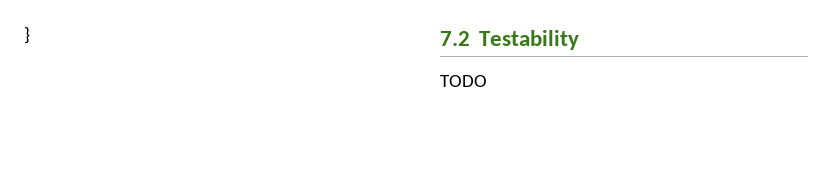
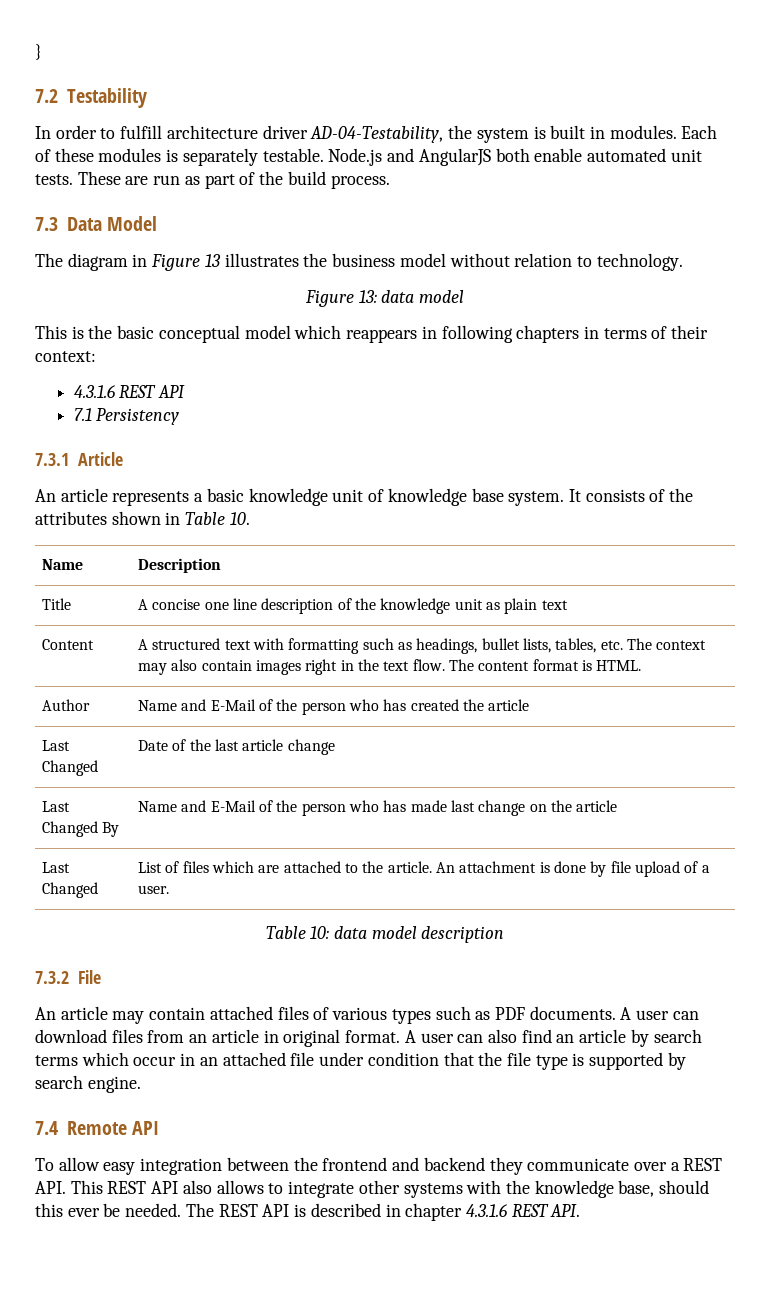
[440,75,487,87] TODO -> [35,125,718,143] [35,148,702,166] [35,171,390,189] [35,216,158,231] [35,253,683,271] [304,290,465,307] [35,325,709,343] [35,351,96,362] [73,385,186,398] [73,408,180,425] [35,452,123,466] [35,488,694,506] [35,511,250,525] [42,559,84,570] [138,558,222,573] [42,598,72,610] [138,598,568,614] [42,639,95,650] [138,638,707,654] [138,659,642,675] [42,699,91,711] [138,699,530,715] [42,740,71,751] [42,760,99,776] [138,739,335,755] [42,801,71,812] [42,821,120,837] [138,800,618,816] [42,862,71,873] [42,882,99,898] [138,861,710,877] [138,885,170,894] [265,926,505,943] [35,970,101,984] [35,1006,699,1024] [35,1029,702,1047] [35,1052,686,1070] [35,1075,141,1093] [35,1121,160,1135] [35,1157,723,1175] [35,1180,710,1198] [35,1203,581,1221] In order to fulfill architecture driver AD-04-Testability, the system is built in modules. Each of these modules is separately testable. Node.js and AngularJS both enable automated unit tests. These are run as part of the build process. // 7.3 Data Model // The diagram in Figure 13 illustrates the business model without relation to technology. // Figure 13: data model // This is the basic conceptual model which reappears in following chapters in terms of their context: // 4.3.1.6 REST API // 7.1 Persistency // 7.3.1 Article // An article represents a basic knowledge unit of knowledge base system. It consists of the attributes shown in Table 10. // Name | Description // Title | A concise one line description of the knowledge unit as plain text // Content | A structured text with formatting such as headings, bullet lists, tables, etc. The context may also contain images right in the text flow. The content format is HTML. // Author | Name and E-Mail of the person who has created the article // Last Changed | Date of the last article change // Last Changed By | Name and E-Mail of the person who has made last change on the article // Last Changed | List of files which are attached to the article. An attachment is done by file upload of a user. // Table 10: data model description // 7.3.2 File // An article may contain attached files of various types such as PDF documents. A user can download files from an article in original format. A user can also find an article by search terms which occur in an attached file under condition that the file type is supported by search engine. // 7.4 Remote API // To allow easy integration between the frontend and backend they communicate over a REST API. This REST API also allows to integrate other systems with the knowledge base, should this ever be needed. The REST API is described in chapter 4.3.1.6 REST API.

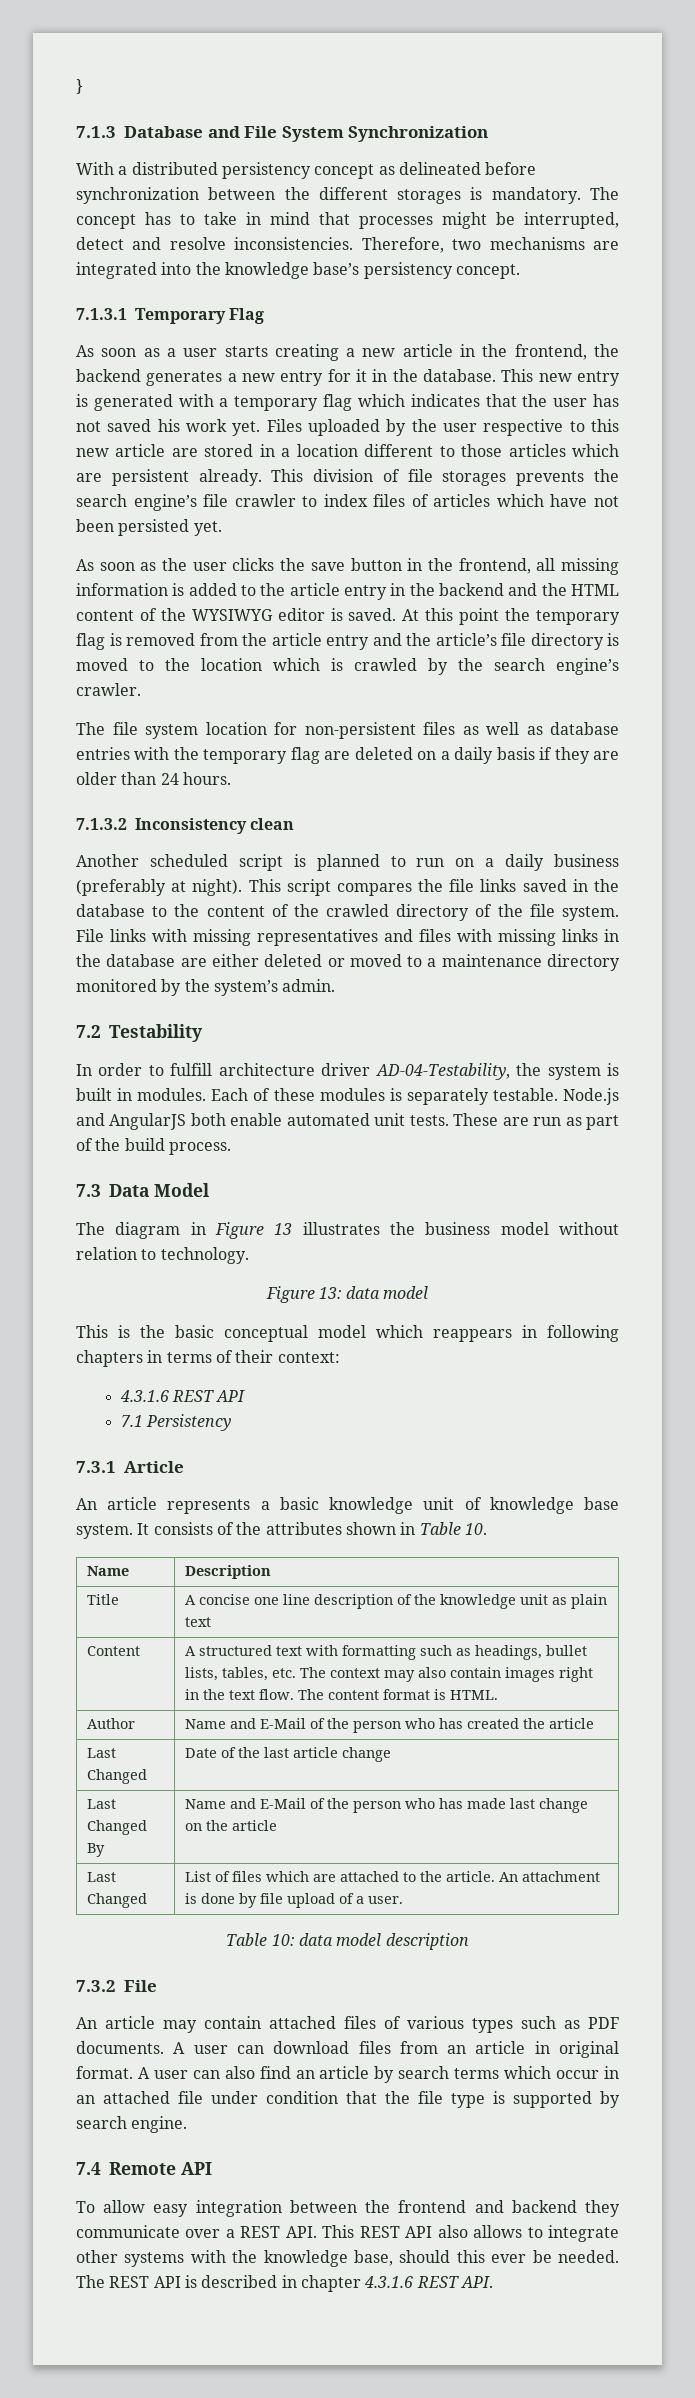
(42, 52) none -> [76,126,489,142] [76,162,537,179] [76,187,619,204] [76,212,619,229] [76,237,619,253] [76,262,520,279] [76,308,265,324] [76,344,620,361] [76,369,620,386] [76,394,619,411] [76,419,619,436] [76,444,619,457] [76,469,619,486] [76,494,620,511] [76,519,222,536] [76,558,619,575] [76,583,619,600] [76,608,621,625] [76,633,619,650] [76,658,619,675] [76,683,141,696] [76,722,619,739] [76,747,619,764] [76,772,231,785] [76,818,295,834] [76,854,619,871] [76,879,619,896] [76,904,619,921] [76,929,619,946] [76,954,621,971] [76,979,336,996] // 7.1.3 Database and File System Synchronization // With a distributed persistency concept as delineated before synchronization between the different storages is mandatory. The concept has to take in mind that processes might be interrupted, detect and resolve inconsistencies. Therefore, two mechanisms are integrated into the knowledge base’s persistency concept. // 7.1.3.1 Temporary Flag // As soon as a user starts creating a new article in the frontend, the backend generates a new entry for it in the database. This new entry is generated with a temporary flag which indicates that the user has not saved his work yet. Files uploaded by the user respective to this new article are stored in a location different to those articles which are persistent already. This division of file storages prevents the search engine’s file crawler to index files of articles which have not been persisted yet. // As soon as the user clicks the save button in the frontend, all missing information is added to the article entry in the backend and the HTML content of the WYSIWYG editor is saved. At this point the temporary flag is removed from the article entry and the article’s file directory is moved to the location which is crawled by the search engine’s crawler. // The file system location for non-persistent files as well as database entries with the temporary flag are deleted on a daily basis if they are older than 24 hours. // 7.1.3.2 Inconsistency clean // Another scheduled script is planned to run on a daily business (preferably at night). This script compares the file links saved in the database to the content of the crawled directory of the file system. File links with missing representatives and files with missing links in the database are either deleted or moved to a maintenance directory monitored by the system’s admin.

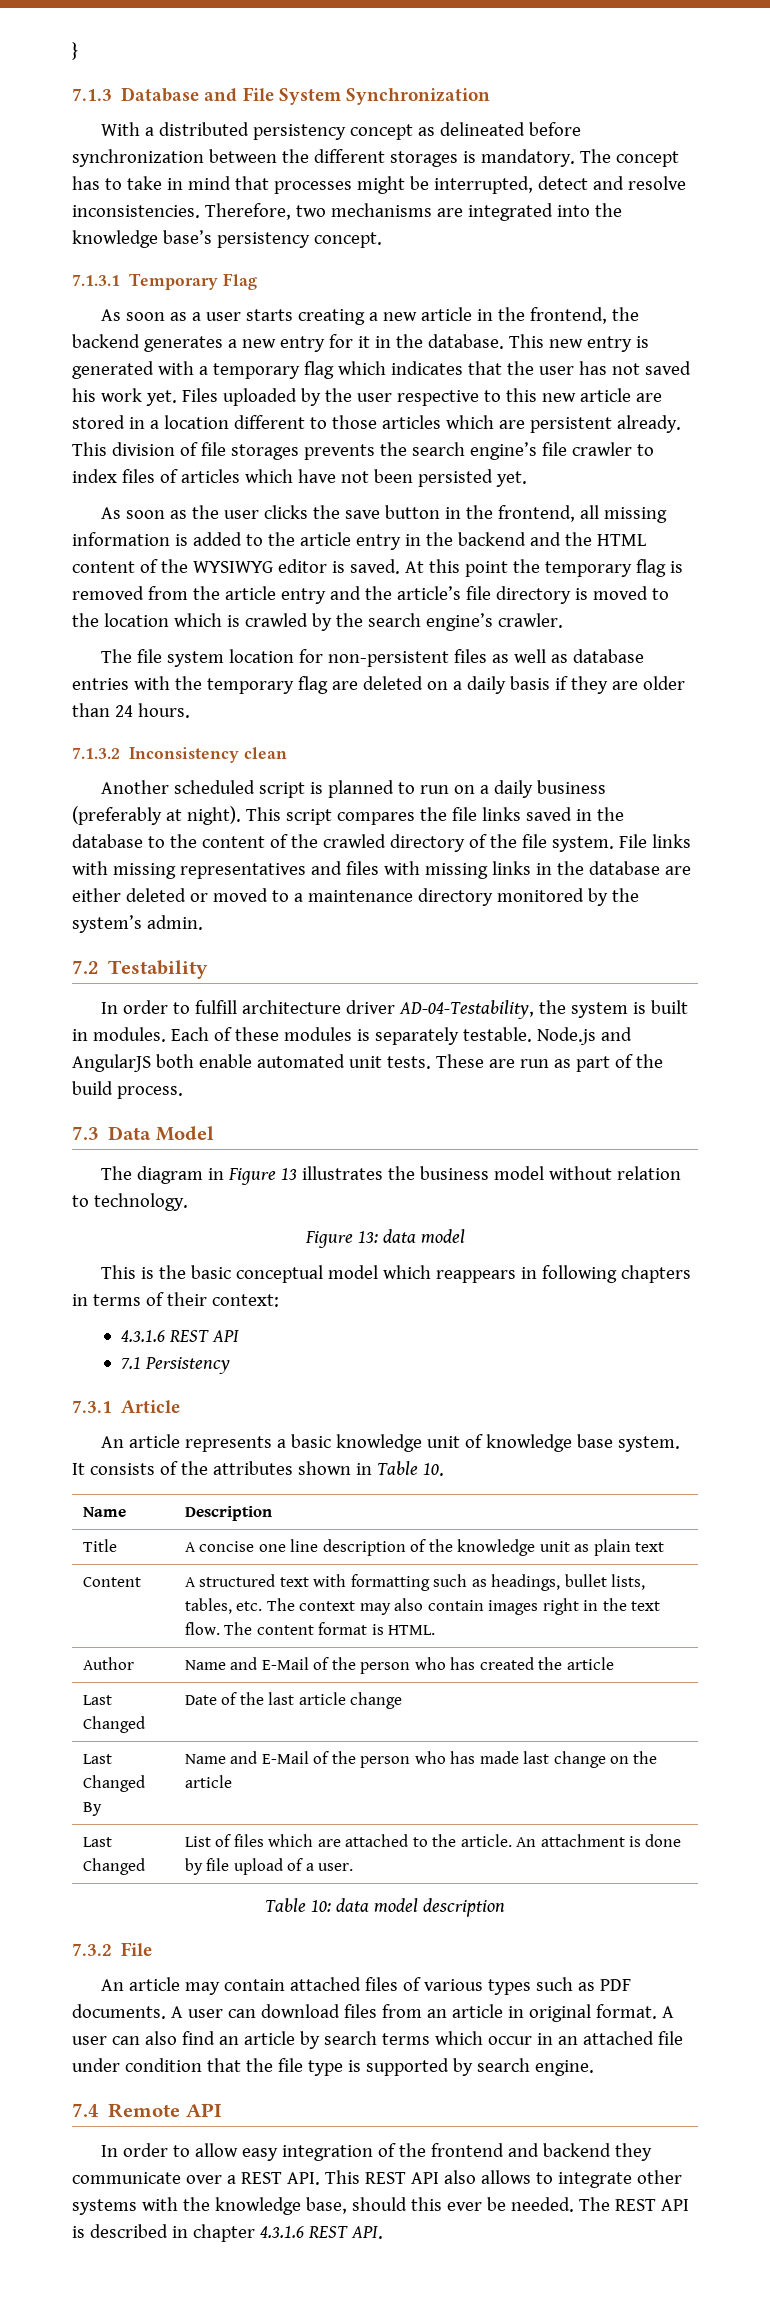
[76,2201,95,2213] To -> [101,2143,191,2157] In order to
[289,2200,357,2213] between -> [378,2143,397,2157] of

